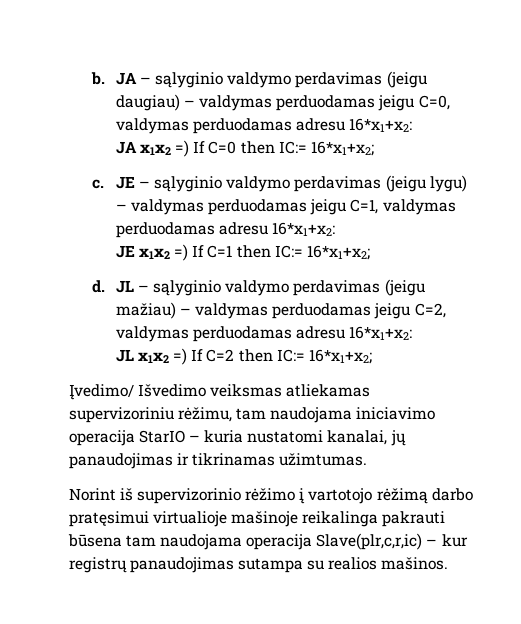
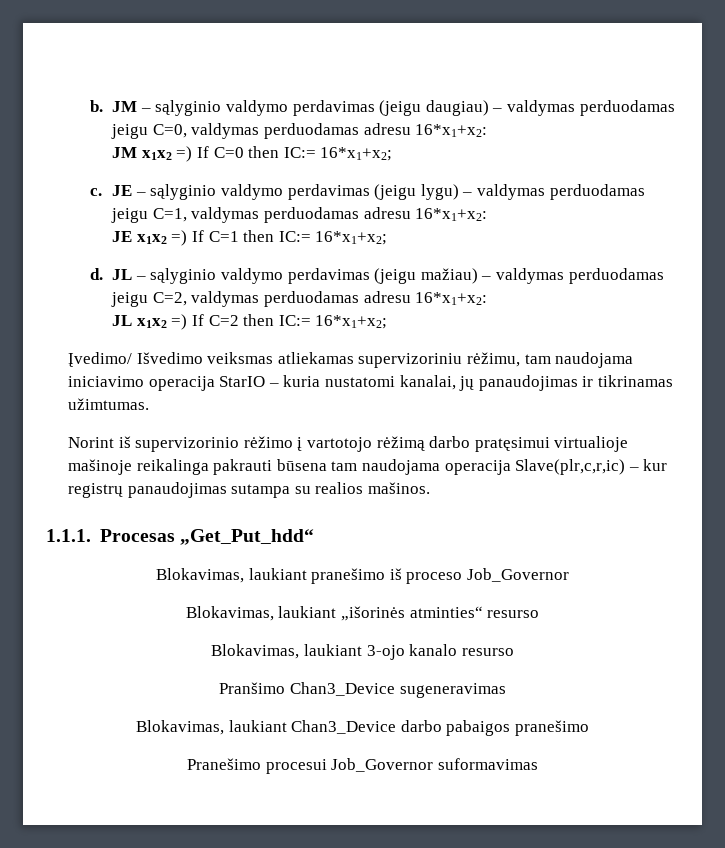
[115,72,137,85] JA -> [112,101,138,112] JM
[115,141,137,154] JA -> [112,147,138,158] JM
(449, 563) none -> [46,529,314,545] [156,568,569,584] [185,606,540,621] [211,644,514,660] [219,682,506,698] [136,720,589,736] [187,758,538,774] // 1.1.1. Procesas „Get_Put_hdd“ // Blokavimas, laukiant pranešimo iš proceso Job_Governor // Blokavimas, laukiant „išorinės atminties“ resurso // Blokavimas, laukiant 3-ojo kanalo resurso // Pranšimo Chan3_Device sugeneravimas // Blokavimas, laukiant Chan3_Device darbo pabaigos pranešimo // Pranešimo procesui Job_Governor suformavimas

